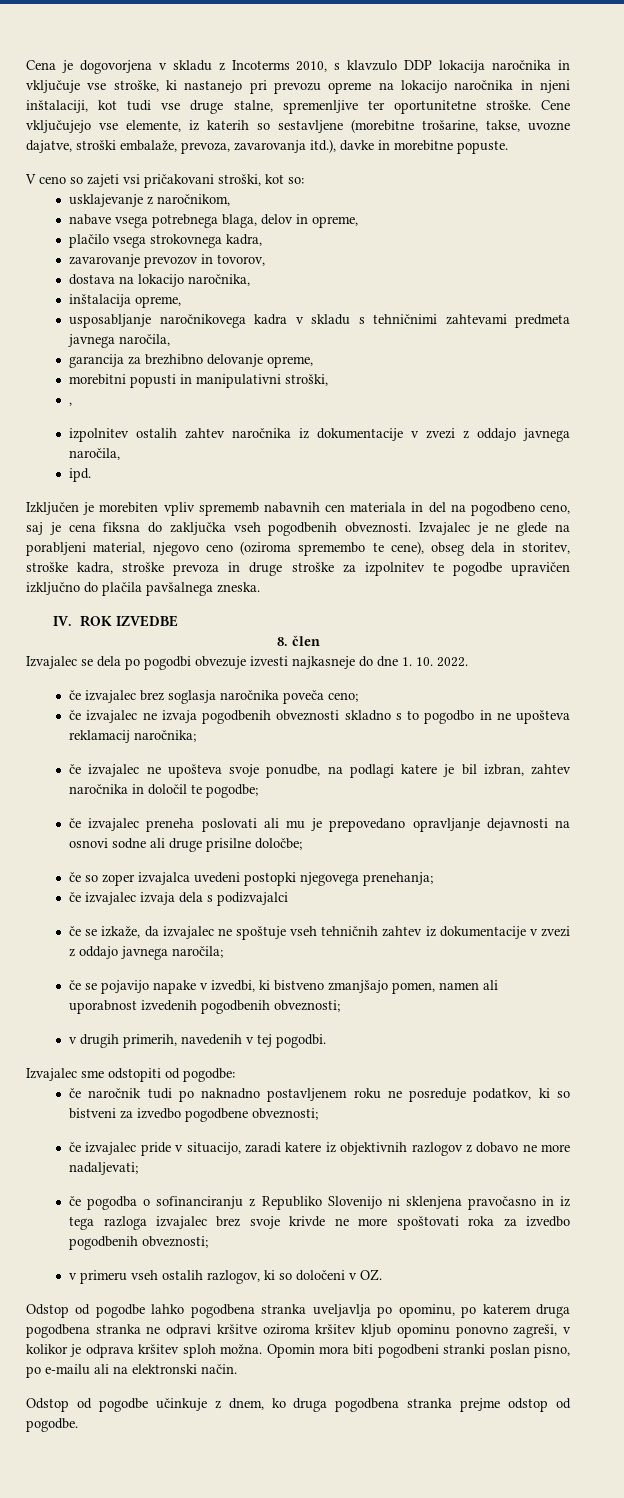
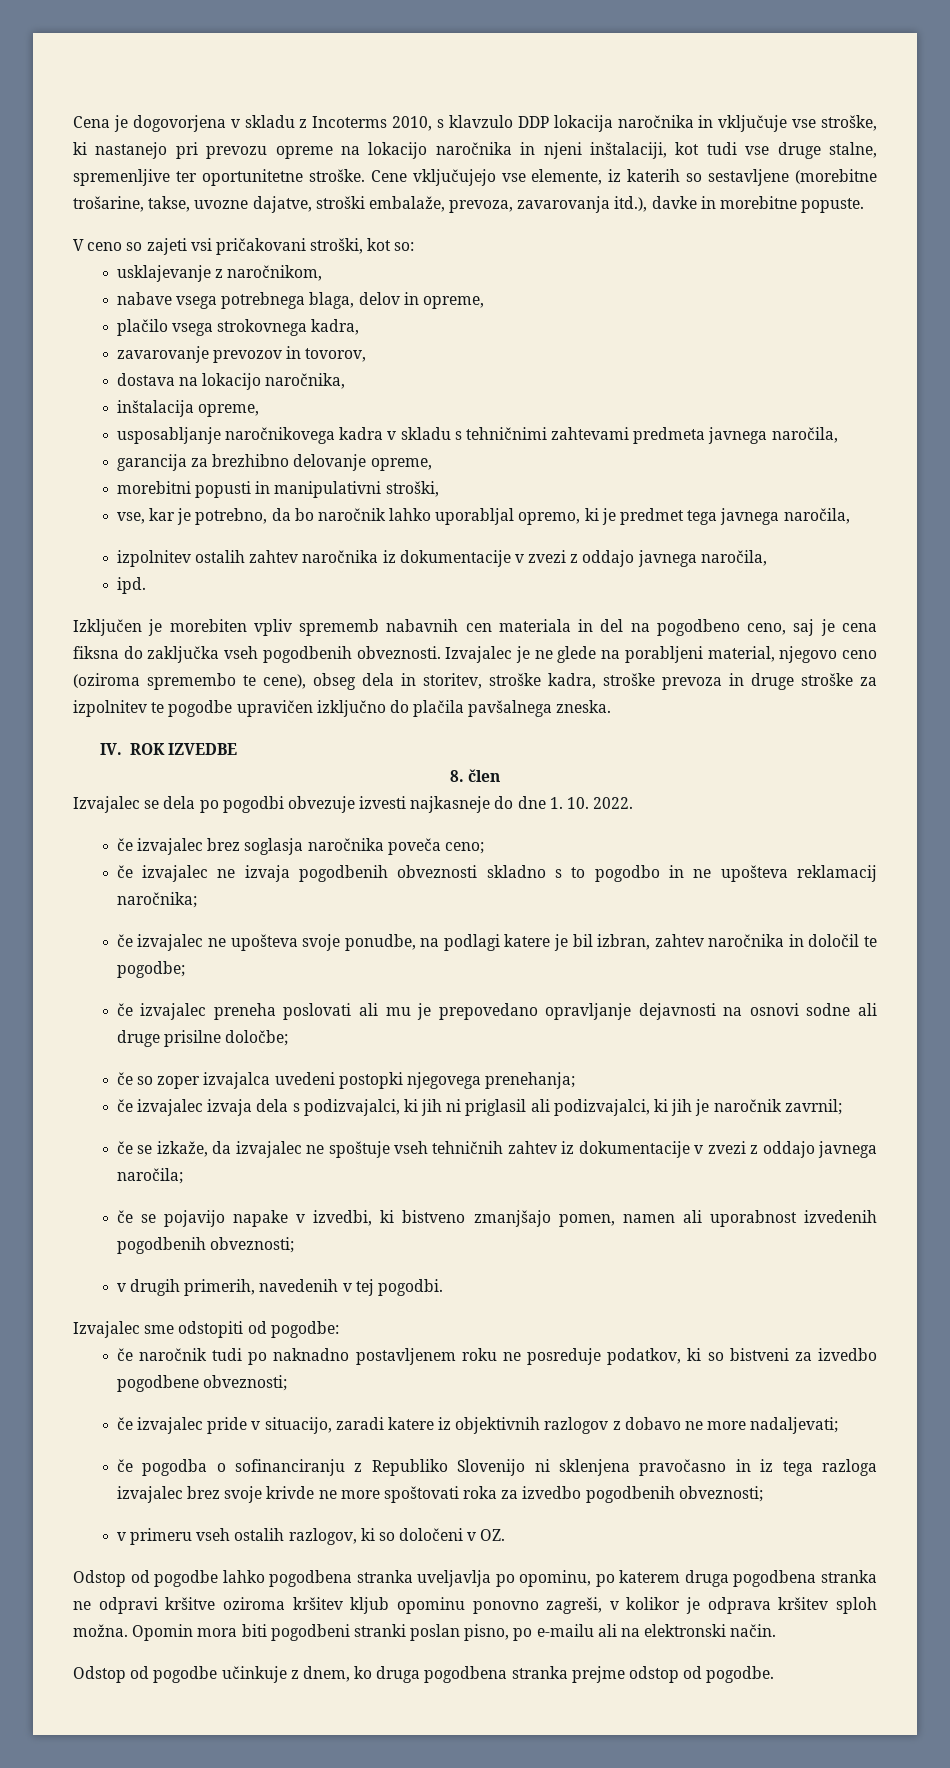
[69,402,73,406] , -> [116,508,850,525] vse, kar je potrebno, da bo naročnik lahko uporabljal opremo, ki je predmet tega javnega naročila,
[217,892,289,906] podizvajalci -> [303,1099,842,1116] podizvajalci, ki jih ni priglasil ali podizvajalci, ki jih je naročnik zavrnil;

